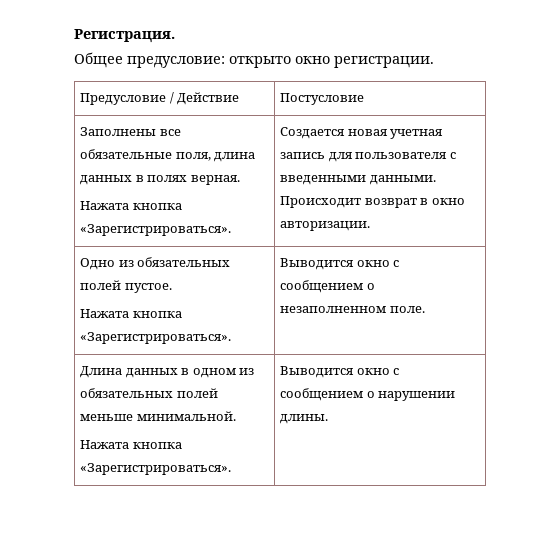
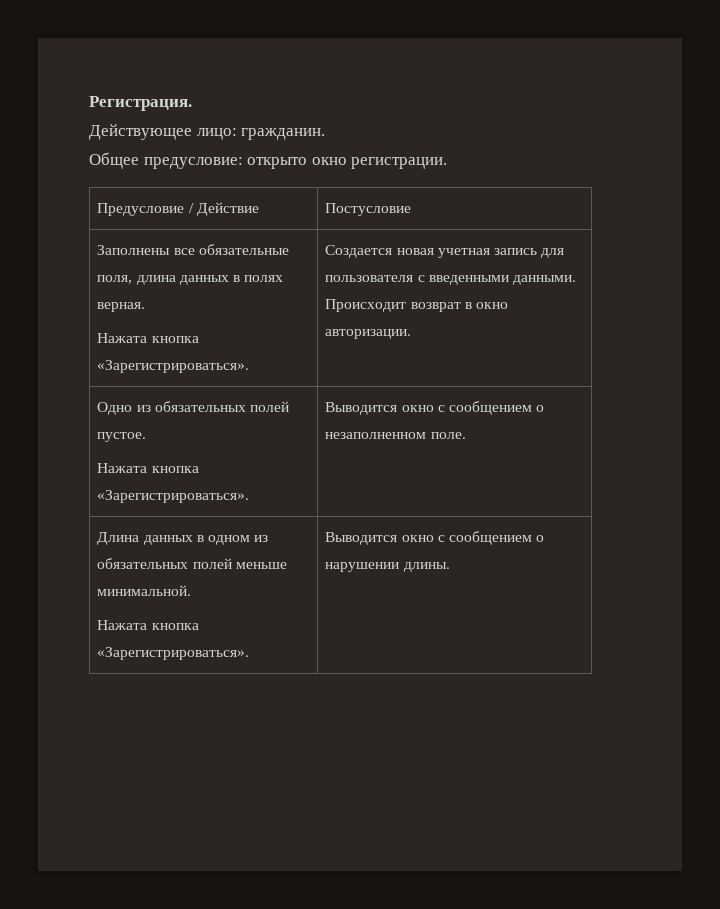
(175, 36) none -> [89,124,326,140] // Действующее лицо: гражданин.

